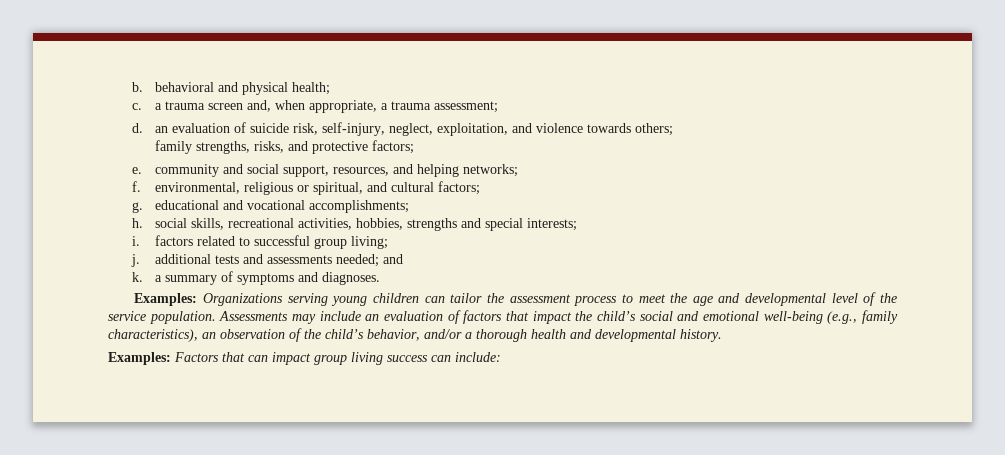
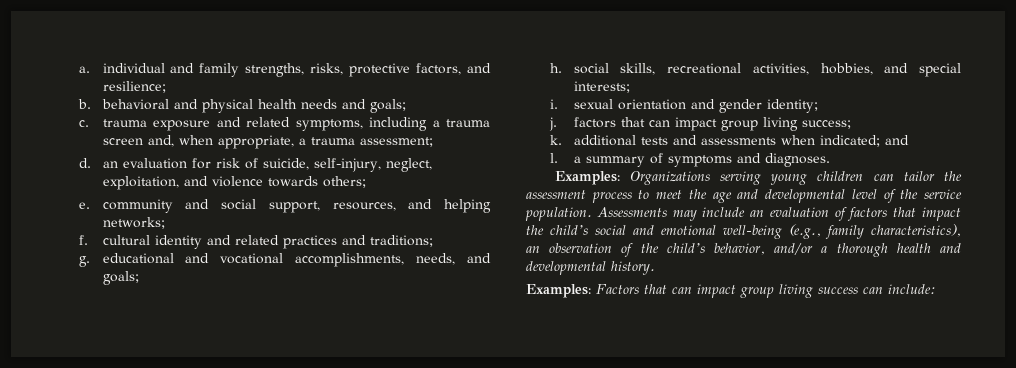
[131,82,331,95] [131,103,142,110] b. behavioral and physical health; // c. -> [78,63,491,77] [102,81,166,93] [77,99,406,113] [78,117,428,131] a. individual and family strengths, risks, protective factors, and resilience; // b. behavioral and physical health needs and goals; // c. trauma exposure and related symptoms, including
[234,122,319,135] of suicide risk, -> [191,158,309,170] for risk of suicide,
[155,140,415,154] // family strengths, risks, and protective factors; -> (366, 182) none
[155,181,481,195] environmental, religious or spiritual, and cultural factors; -> [102,235,433,249] cultural identity and related practices and traditions;
[309,200,410,213] accomplishments; -> [295,253,491,267] [102,271,139,285] accomplishments, needs, and goals;
[407,218,458,231] strengths -> (873, 69) none
[155,235,389,249] [130,254,140,267] factors related to successful group living; // j. -> [573,99,818,113] [548,117,851,131] [549,135,562,145] sexual orientation and gender identity; // j. factors that can impact group living success; // k.
[336,254,380,267] needed; -> [780,135,880,147] when indicated;
[131,272,143,282] k. -> [549,153,558,163] l.

